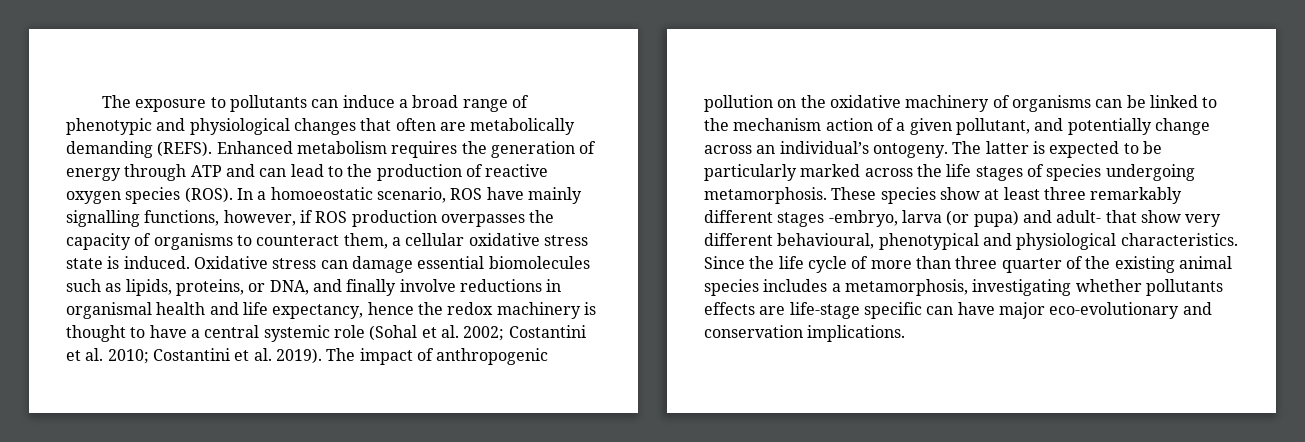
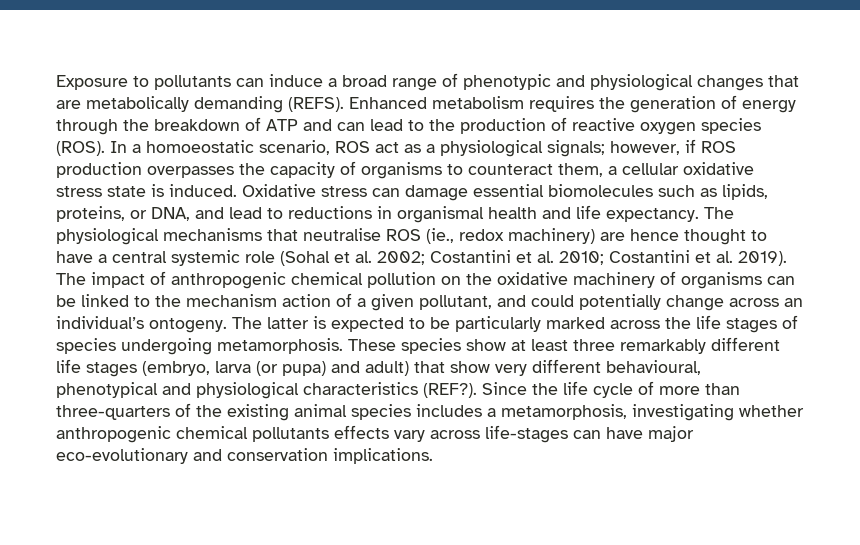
[102,95,207,112] The exposure -> [56,75,128,90] Exposure
[395,118,436,131] often -> (799, 81) none
(187, 172) none -> [123,117,261,131] the breakdown of
[486,187,582,204] [66,210,220,227] have mainly signalling functions, -> [375,140,605,157] act as a physiological signals;
[346,279,456,296] finally involve -> [229,207,283,219] lead to
[272,302,596,319] expectancy, hence the redox machinery is -> [606,207,734,222] [56,228,679,245] expectancy. The physiological mechanisms that neutralise ROS (ie., redox machinery) are hence
(549, 356) none -> [291,272,363,285] chemical
(1064, 124) none -> [531,295,574,307] could
[777,210,898,227] stages -embryo, -> [56,359,210,377] life stages (embryo,
[1056,210,1102,223] adult- -> [365,361,409,376] adult)
[1120,233,1238,246] characteristics. -> [303,382,477,398] characteristics (REF?).
[955,256,1062,273] three quarter -> [56,405,170,420] three-quarters
[1145,279,1223,296] [704,302,922,319] pollutants effects are life-stage specific -> [56,425,568,443] anthropogenic chemical pollutants effects vary across life-stages

